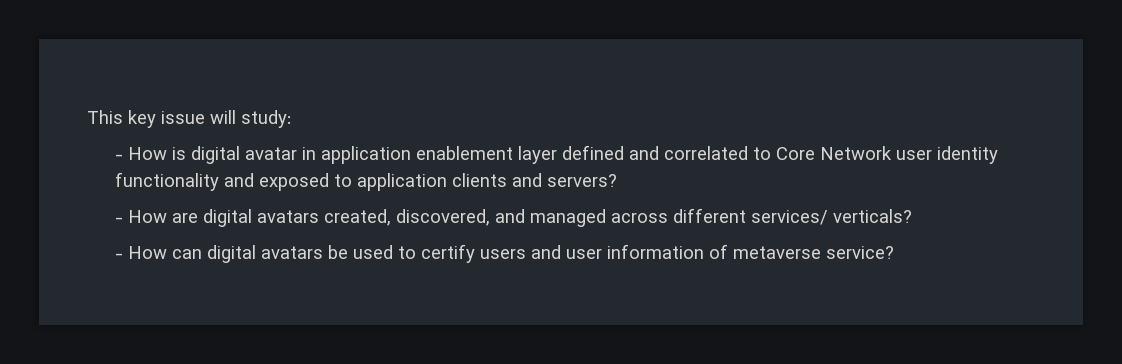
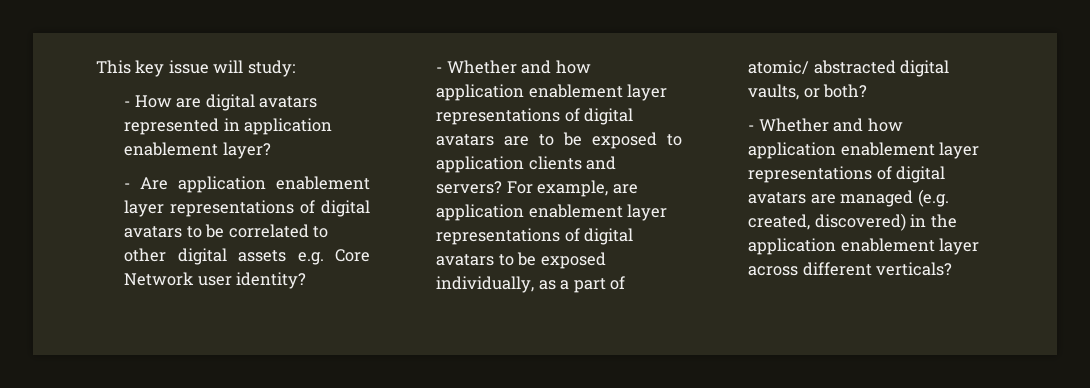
[171,145,998,164] [114,172,254,191] is digital avatar in application enablement layer defined and correlated to Core Network user identity functionality and -> [176,94,318,111] [124,118,333,135] [124,142,271,159] [124,176,370,193] [124,200,370,217] [124,224,329,238] [124,248,370,265] [124,272,307,289] [436,60,591,74] [436,84,668,101] [436,108,634,125] [436,132,583,146] are digital avatars represented in application enablement layer? // - Are application enablement layer representations of digital avatars to be correlated to other digital assets e.g. Core Network user identity? // - Whether and how application enablement layer representations of digital avatars are to be
[114,209,606,227] // - How are digital avatars created, discovered, and managed -> [506,180,638,197] [436,204,668,221] [436,228,634,245] [436,252,606,269] [436,276,626,293] [748,60,950,77] [748,84,868,100] [748,118,903,132] [748,142,980,159] [748,166,946,183] [748,189,949,207] [748,213,957,231] [748,238,980,255] For example, are application enablement layer representations of digital avatars to be exposed individually, as a part of atomic/ abstracted digital vaults, or both? // - Whether and how application enablement layer representations of digital avatars are managed (e.g. created, discovered) in the application enablement layer
[750,210,828,225] services/ -> (872, 269) none
[114,244,894,263] // - How can digital avatars be used to certify users and user information of metaverse service? -> (953, 269) none

